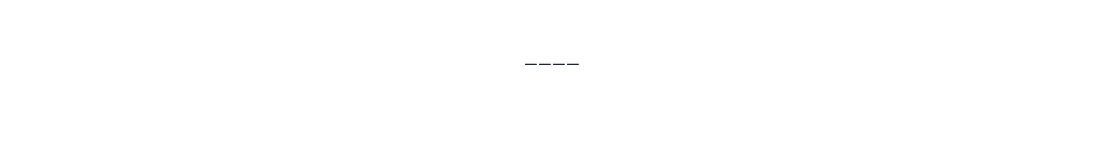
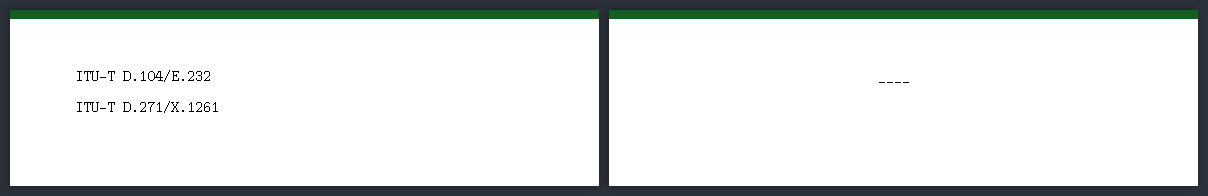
(523, 64) none -> [75,70,211,83] [75,101,219,114] ITU-T D.104/E.232 // ITU-T D.271/X.1261 //

